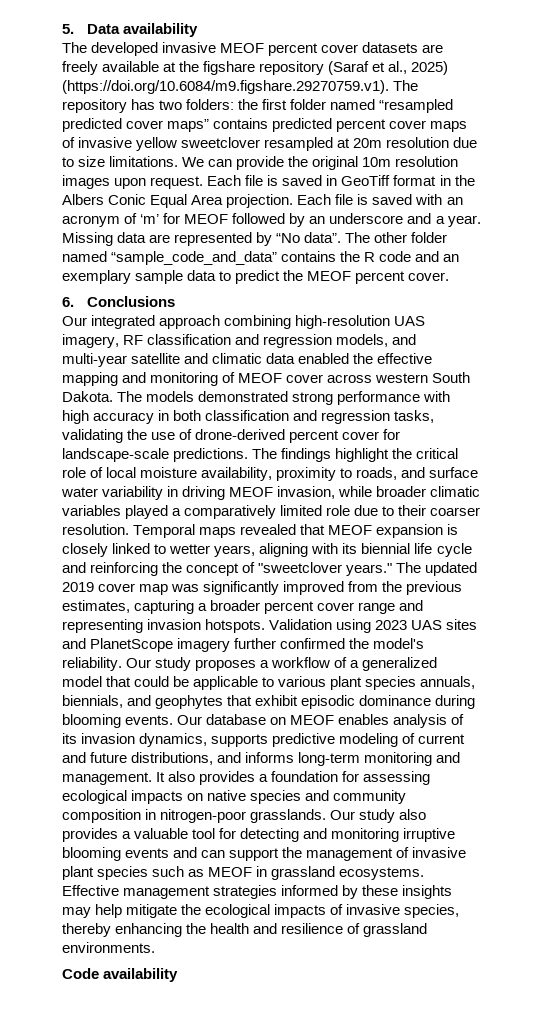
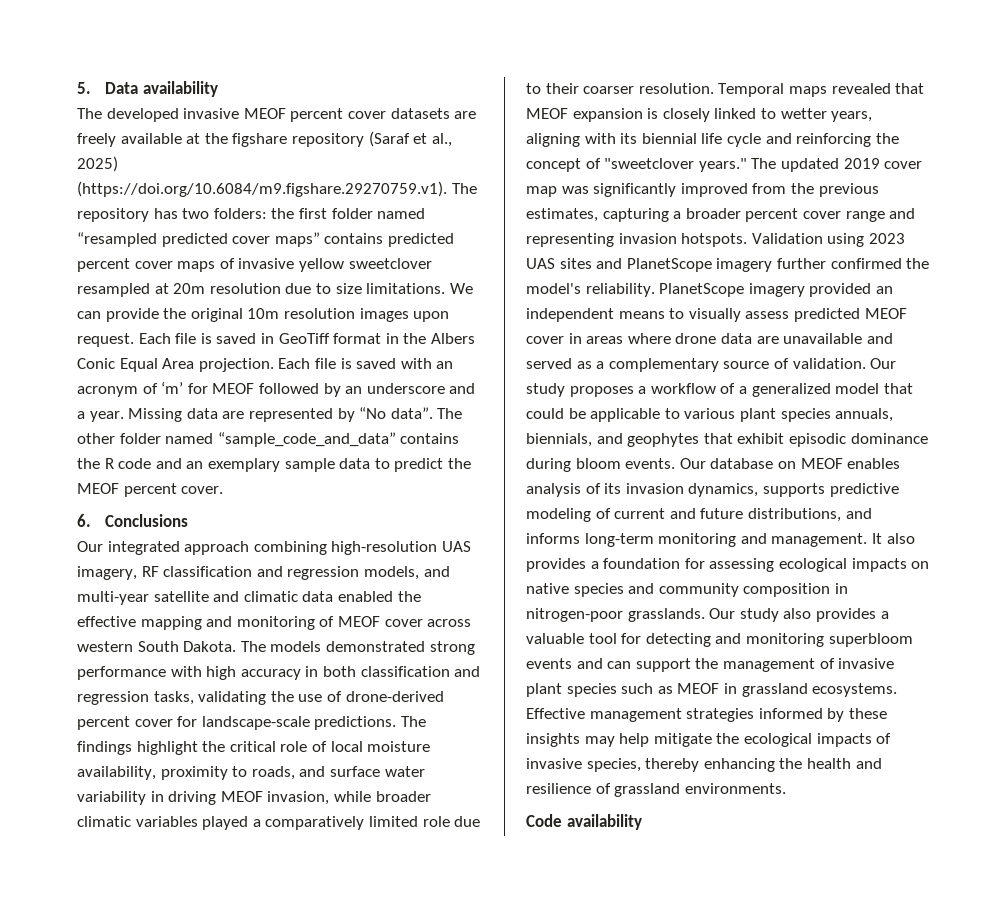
(122, 664) none -> [659,283,893,297] [526,308,907,322] [526,333,893,344] [526,358,866,372] PlanetScope imagery provided an independent means to visually assess predicted MEOF cover in areas where drone data are unavailable and served as a complementary source of validation.
[62,714,121,728] blooming -> [575,458,621,469] bloom
[403,828,456,842] [62,847,121,861] irruptive blooming -> [828,633,913,647] superbloom

